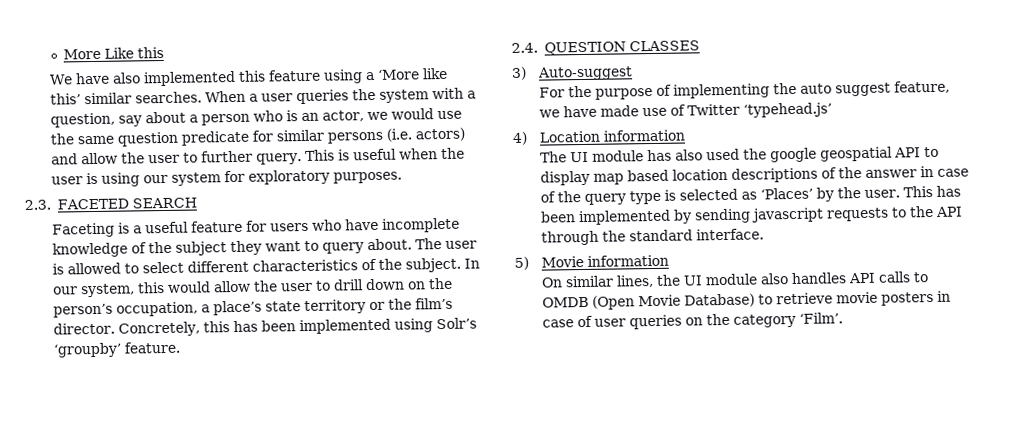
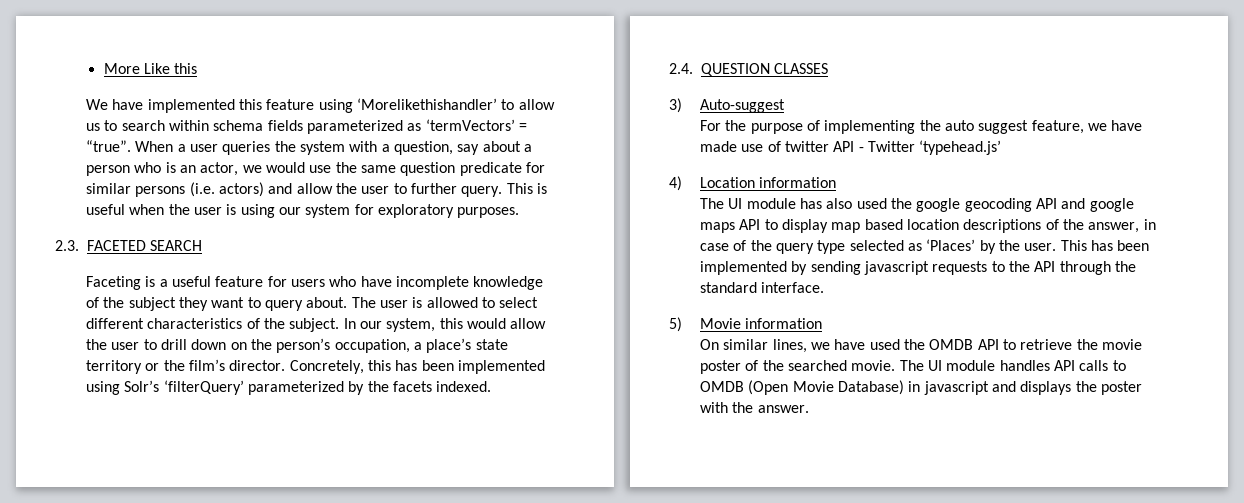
[111,72,141,84] also -> (144, 104) none
[364,67,448,81] [49,91,202,105] a ‘More like this’ similar searches. -> [357,98,555,110] [86,119,527,134] [86,140,132,152] ‘Morelikethishandler’ to allow us to search within schema fields parameterized as ‘termVectors’ = “true”.
[52,341,180,358] ‘groupby’ feature. -> [163,380,492,395] ‘filterQuery’ parameterized by the facets indexed.
(686, 110) none -> [785,141,864,152] twitter API -
[819,146,893,162] geospatial -> [964,198,1134,212] [700,222,736,233] geocoding API and google maps
[864,169,917,178] answer -> [1088,222,1140,233] answer,
[663,189,676,201] is -> (846, 247) none
[655,273,789,286] the UI module also -> [811,339,1142,350] [700,360,996,374] we have used the OMDB API to retrieve the movie poster of the searched movie. The UI module
[757,290,951,306] [541,312,843,330] to retrieve movie posters in case of user queries on the category ‘Film’. -> [908,381,1142,395] [700,402,809,413] in javascript and displays the poster with the answer.

